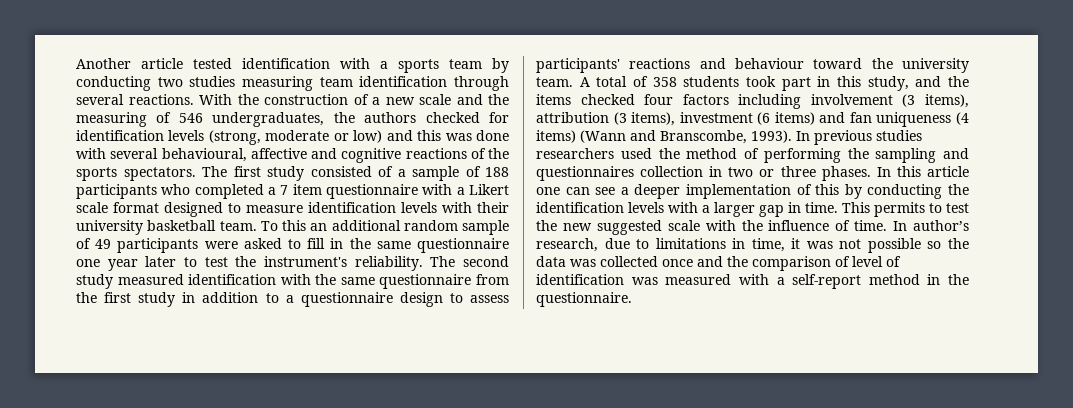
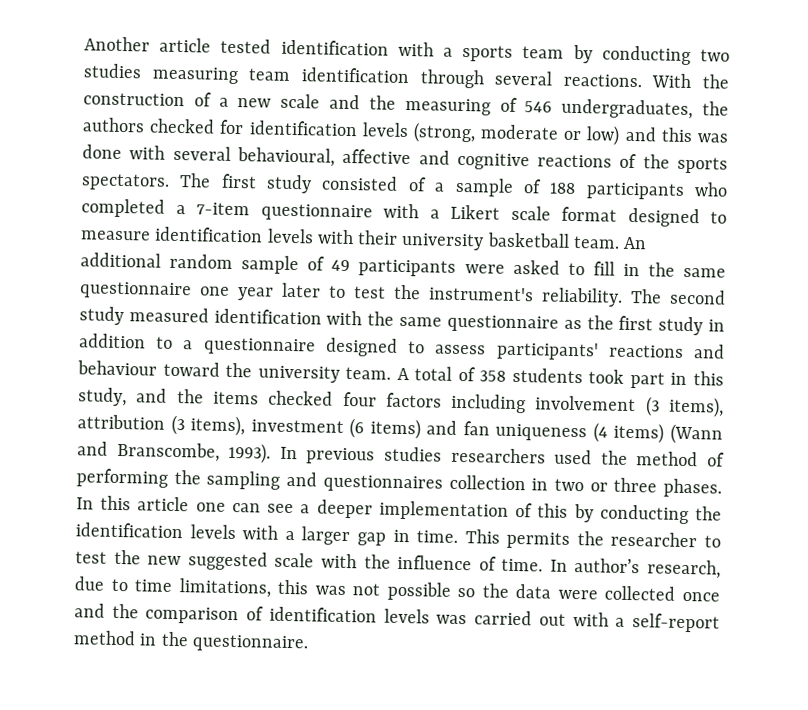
[280,184,322,195] 7 item -> [196,202,250,216] 7-item
[260,220,328,231] To this an -> [623,236,648,250] An
[476,274,509,285] from -> [563,319,582,330] as
[399,292,443,307] design -> [324,337,398,357] designed
(925, 209) none -> [576,531,698,548] the researcher
[655,238,801,252] limitations in time, it -> [134,578,310,598] time limitations, this
[570,259,596,267] was -> [557,589,598,600] were
[852,256,901,267] [536,274,732,285] level of identification was measured -> [268,606,566,626] identification levels was carried out

